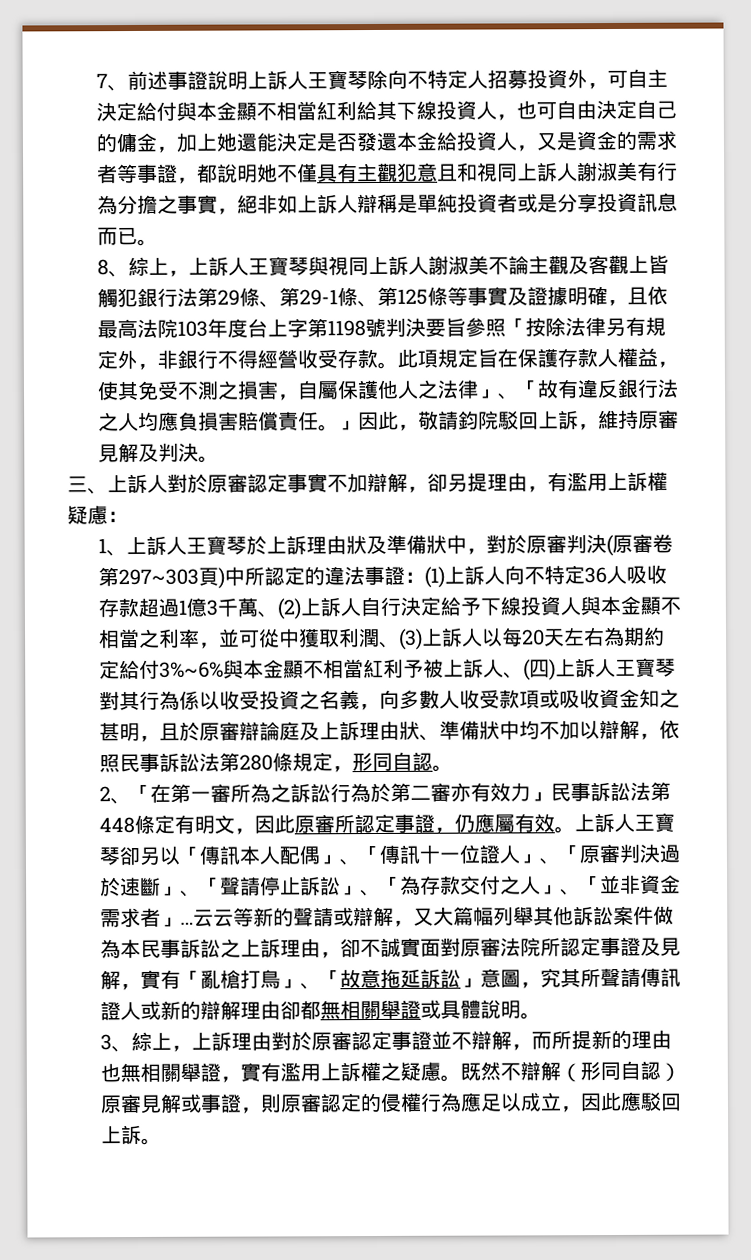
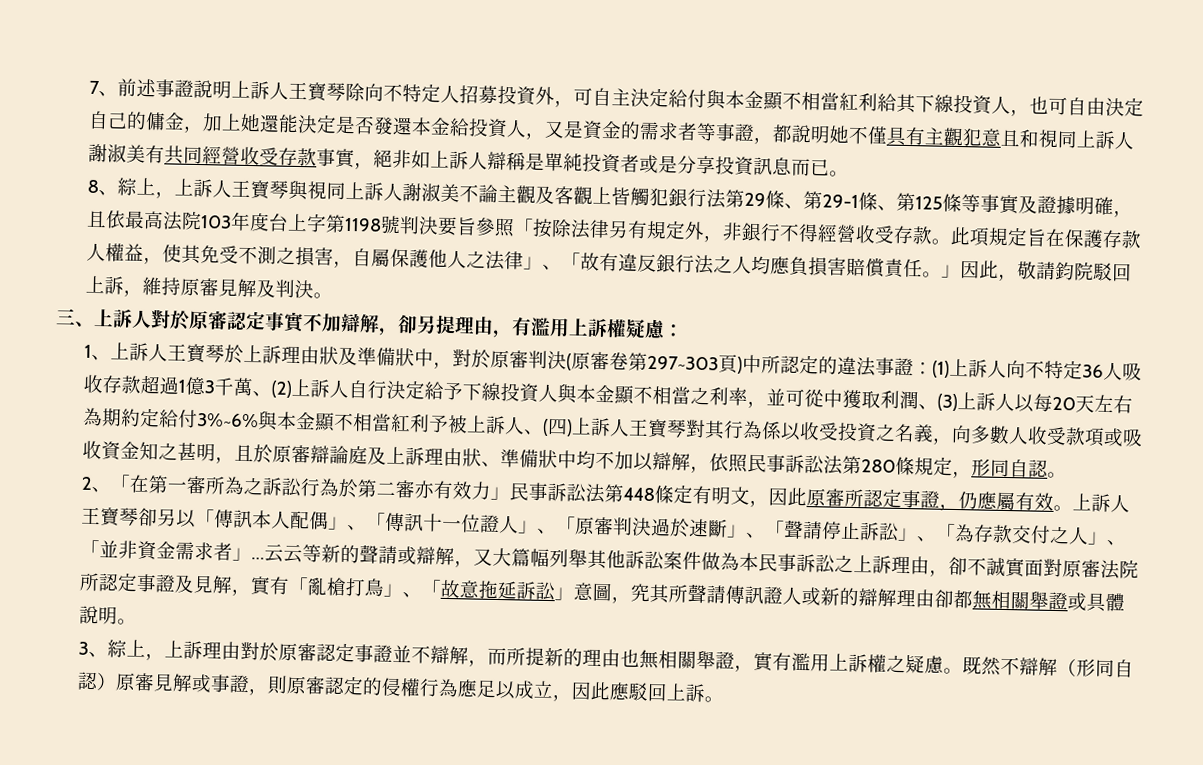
[656,161,678,181] [96,194,178,215] 行為分擔之 -> [164,145,318,167] 共同經營收受存款

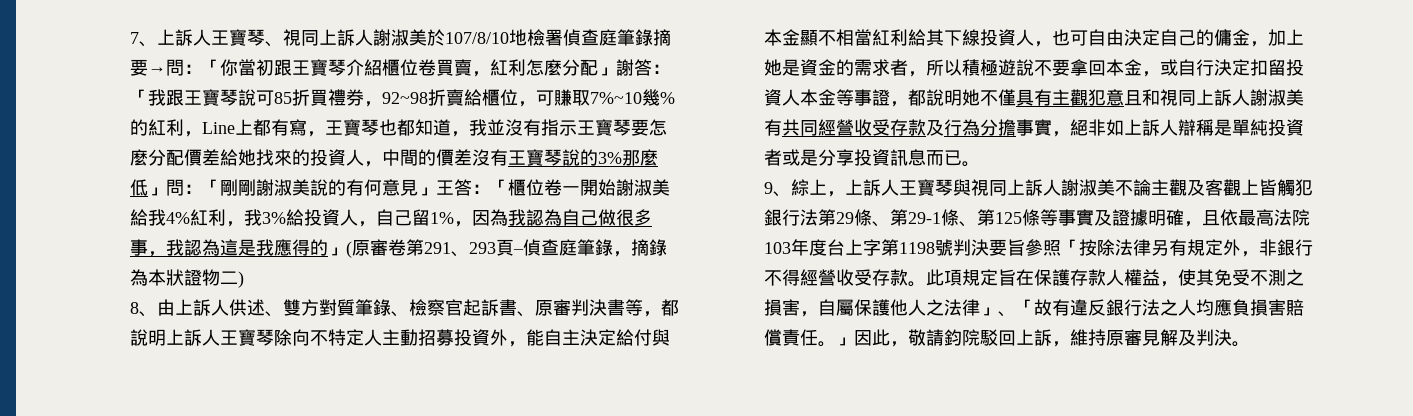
[117,78,195,98] 前述事證 -> [157,29,672,47] [130,59,671,77] [130,89,676,107] [130,119,668,137] [130,149,659,167] [130,179,671,196] [130,209,653,227] [130,239,668,258] [130,269,245,288] [130,299,680,317] 上訴人王寶琴、視同上訴人謝淑美於107/8/10地檢署偵查庭筆錄摘要→問：「你當初跟王寶琴介紹櫃位卷買賣，紅利怎麼分配」謝答：「我跟王寶琴說可85折買禮券，92~98折賣給櫃位，可賺取7%~10幾%的紅利，Line上都有寫，王寶琴也都知道，我並沒有指示王寶琴要怎麼分配價差給她找來的投資人，中間的價差沒有王寶琴說的3%那麼低」問：「剛剛謝淑美說的有何意見」王答：「櫃位卷一開始謝淑美給我4%紅利，我3%給投資人，自己留1%，因為我認為自己做很多事，我認為這是我應得的」(原審卷第291、293頁–偵查庭筆錄，摘錄為本狀證物二) // 8、由上訴人供述、雙方對質筆錄、檢察官起訴書、原審判決書等，都
(461, 94) none -> [382,329,419,346] 主動
[573,87,594,106] 可 -> [526,329,545,346] 能
[259,114,699,141] 還能決定是否發還本金給投資人，又是資金的需求者 -> [782,59,1305,77] [764,89,837,106] 是資金的需求者，所以積極遊說不要拿回本金，或自行決定扣留投資人本金
(318, 157) none -> [926,119,1017,136] 及行為分擔
[87,179,100,194] 8 -> [764,182,774,194] 9
[56,308,684,340] [84,342,1143,381] [83,374,1134,414] [83,407,1144,447] [82,440,1068,479] [81,474,1131,513] [81,506,1127,546] [80,539,1140,580] [79,572,1126,613] [79,605,138,625] [78,639,1135,678] [77,671,725,703] // 三、上訴人對於原審認定事實不加辯解，卻另提理由，有濫用上訴權疑慮： // 1、上訴人王寶琴於上訴理由狀及準備狀中，對於原審判決(原審卷第297~303頁)中所認定的違法事證：(1)上訴人向不特定36人吸收存款超過1億3千萬、(2)上訴人自行決定給予下線投資人與本金顯不相當之利率，並可從中獲取利潤、(3)上訴人以每20天左右為期約定給付3%~6%與本金顯不相當紅利予被上訴人、(四)上訴人王寶琴對其行為係以收受投資之名義，向多數人收受款項或吸收資金知之甚明，且於原審辯論庭及上訴理由狀、準備狀中均不加以辯解，依照民事訴訟法第280條規定，形同自認。 // 2、「在第一審所為之訴訟行為於第二審亦有效力」民事訴訟法第448條定有明文，因此原審所認定事證，仍應屬有效。上訴人王寶琴卻另以「傳訊本人配偶」、「傳訊十一位證人」、「原審判決過於速斷」、「聲請停止訴訟」、「為存款交付之人」、「並非資金需求者」…云云等新的聲請或辯解，又大篇幅列舉其他訴訟案件做為本民事訴訟之上訴理由，卻不誠實面對原審法院所認定事證及見解，實有「亂槍打鳥」、「故意拖延訴訟」意圖，究其所聲請傳訊證人或新的辯解理由卻都無相關舉證或具體說明。 // 3、綜上，上訴理由對於原審認定事證並不辯解，而所提新的理由也無相關舉證，實有濫用上訴權之疑慮。既然不辯解（形同自認）原審見解或事證，則原審認定的侵權行為應足以成立，因此應駁回上訴。 -> (1251, 344) none

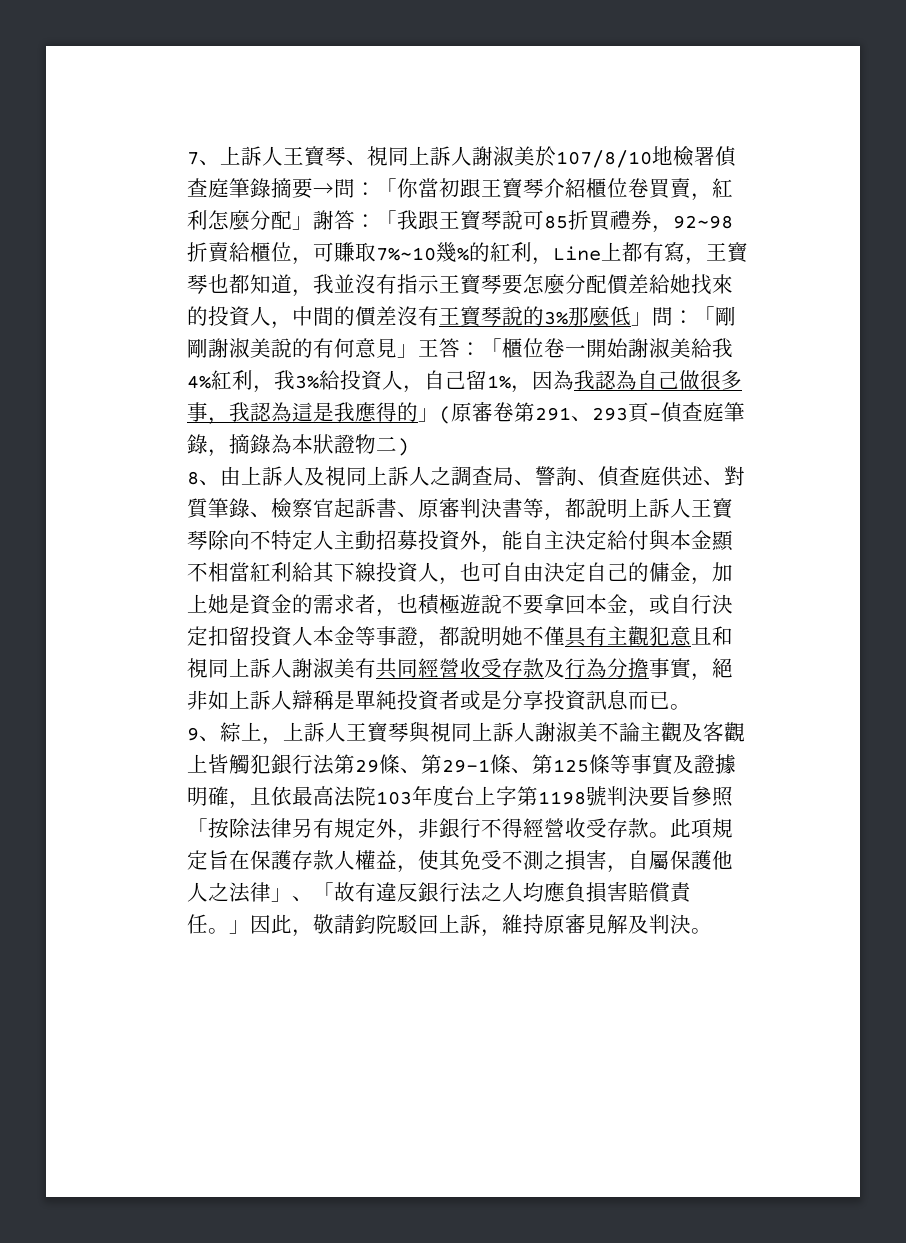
[229,299,320,317] 供述、雙方 -> [303,466,724,487] 及視同上訴人之調查局、警詢、偵查庭供述、
[926,59,963,76] 所以 -> [396,594,418,613] 也

